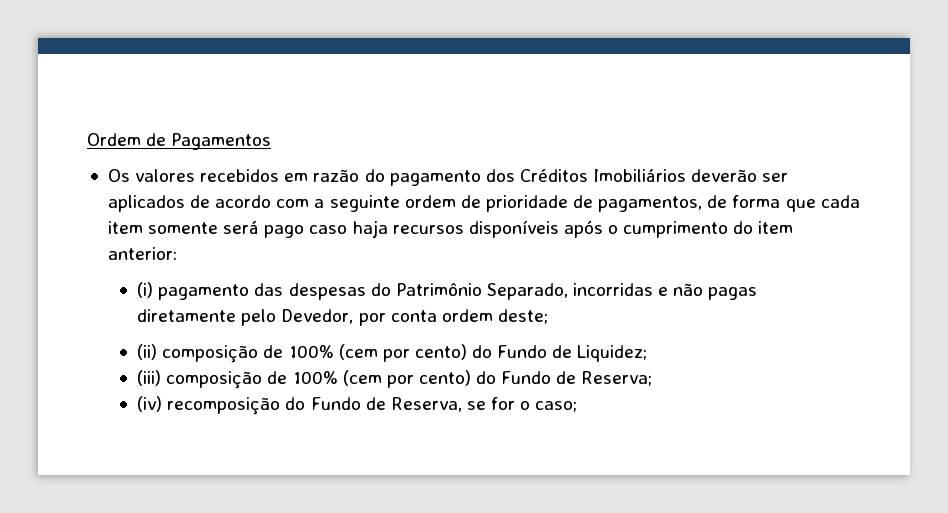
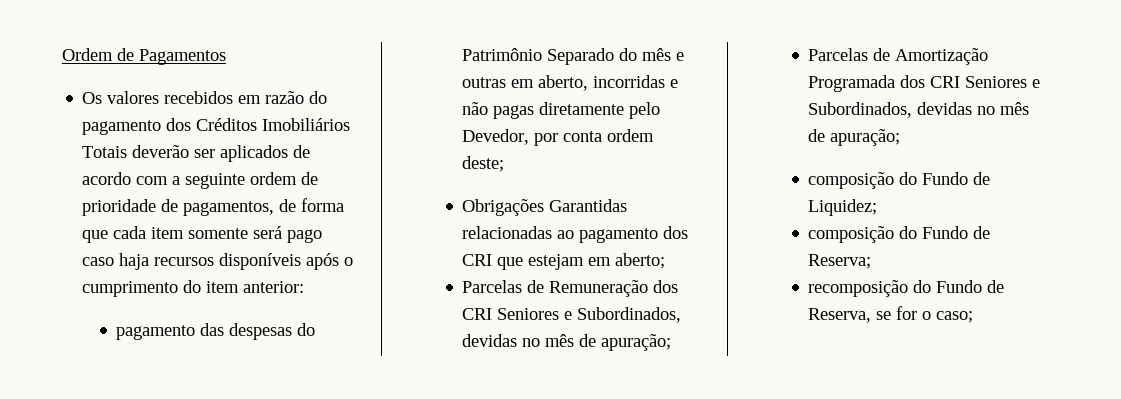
(687, 175) none -> [82,146,128,158] Totais
[137,282,154,298] (i) -> (305, 287) none
[486,283,568,300] Separado, -> [547,48,685,65] [462,75,589,91] Separado do mês e outras em aberto,
[137,344,648,363] [137,370,471,389] (ii) composição de 100% (cem por cento) do Fundo de Liquidez; // (iii) composição de 100% (cem por cento) -> [462,199,628,216] [462,226,689,243] [462,253,666,270] [462,280,679,297] [462,307,682,323] [462,334,672,351] [808,48,989,65] [808,75,1041,92] [808,102,1030,118] [808,129,901,146] [808,172,991,189] [808,199,878,216] [808,226,895,243] Obrigações Garantidas relacionadas ao pagamento dos CRI que estejam em aberto; // Parcelas de Remuneração dos CRI Seniores e Subordinados, devidas no mês de apuração; // Parcelas de Amortização Programada dos CRI Seniores e Subordinados, devidas no mês de apuração; // composição do Fundo de Liquidez; // composição
[137,396,163,412] (iv) -> (872, 261) none

